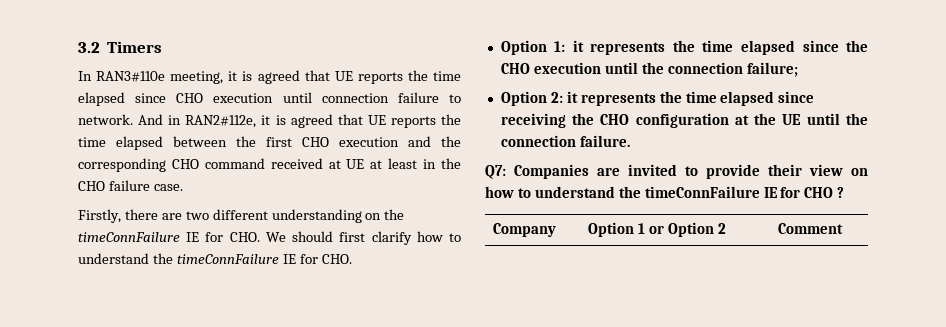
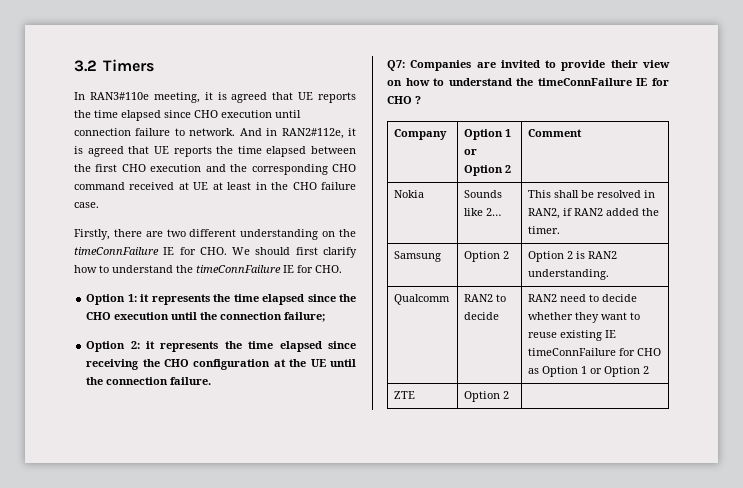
(844, 228) none -> [394,190,425,198] [464,190,503,198] [464,208,502,216] [528,190,656,198] [528,208,660,219] [528,226,561,234] [394,251,442,262] [464,251,510,262] [528,251,618,262] [528,269,610,280] [394,294,451,305] [464,294,507,302] [464,312,500,320] [528,294,638,302] [528,312,641,323] [528,330,617,341] [528,348,662,356] [528,366,650,377] [394,391,416,399] [464,391,510,402] // Nokia | Sounds like 2… | This shall be resolved in RAN2, if RAN2 added the timer. // Samsung | Option 2 | Option 2 is RAN2 understanding. // Qualcomm | RAN2 to decide | RAN2 need to decide whether they want to reuse existing IE timeConnFailure for CHO as Option 1 or Option 2 // ZTE | Option 2 |

